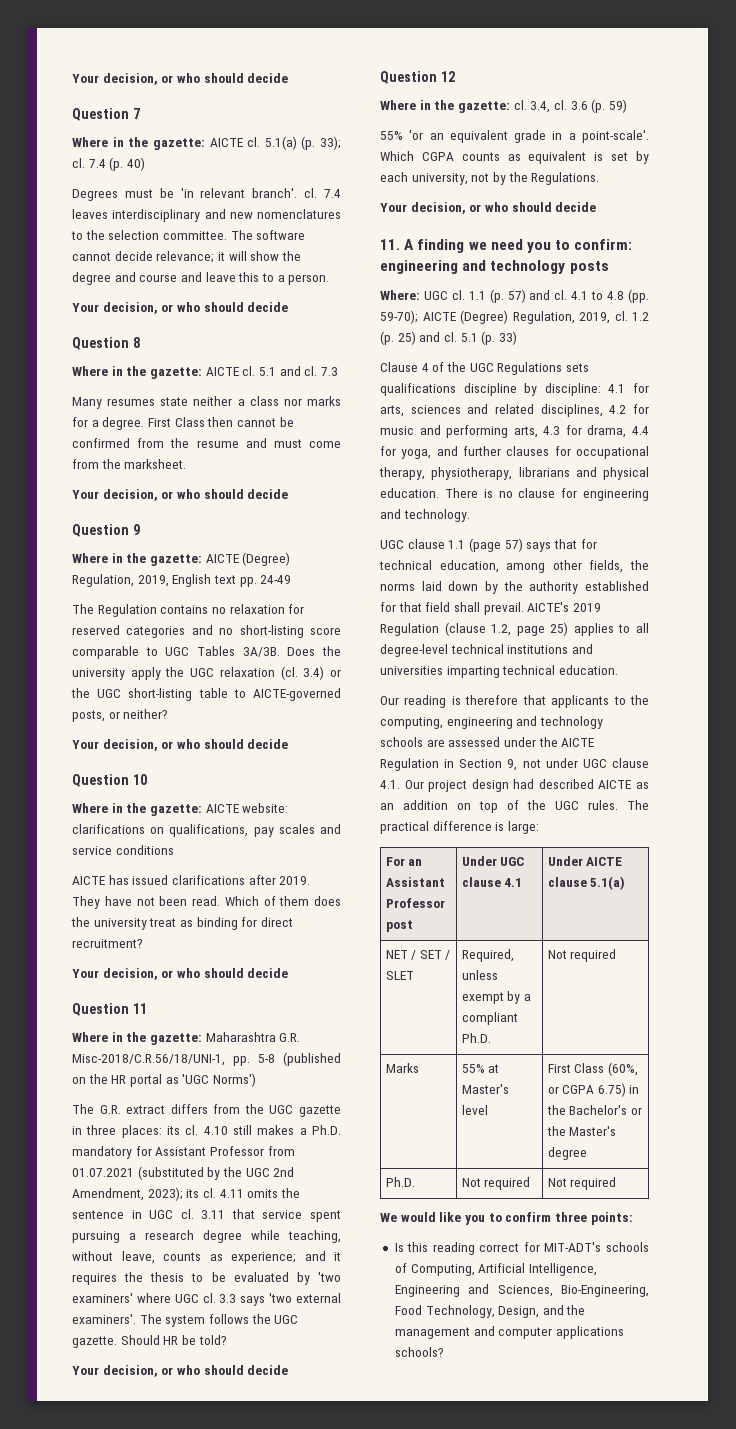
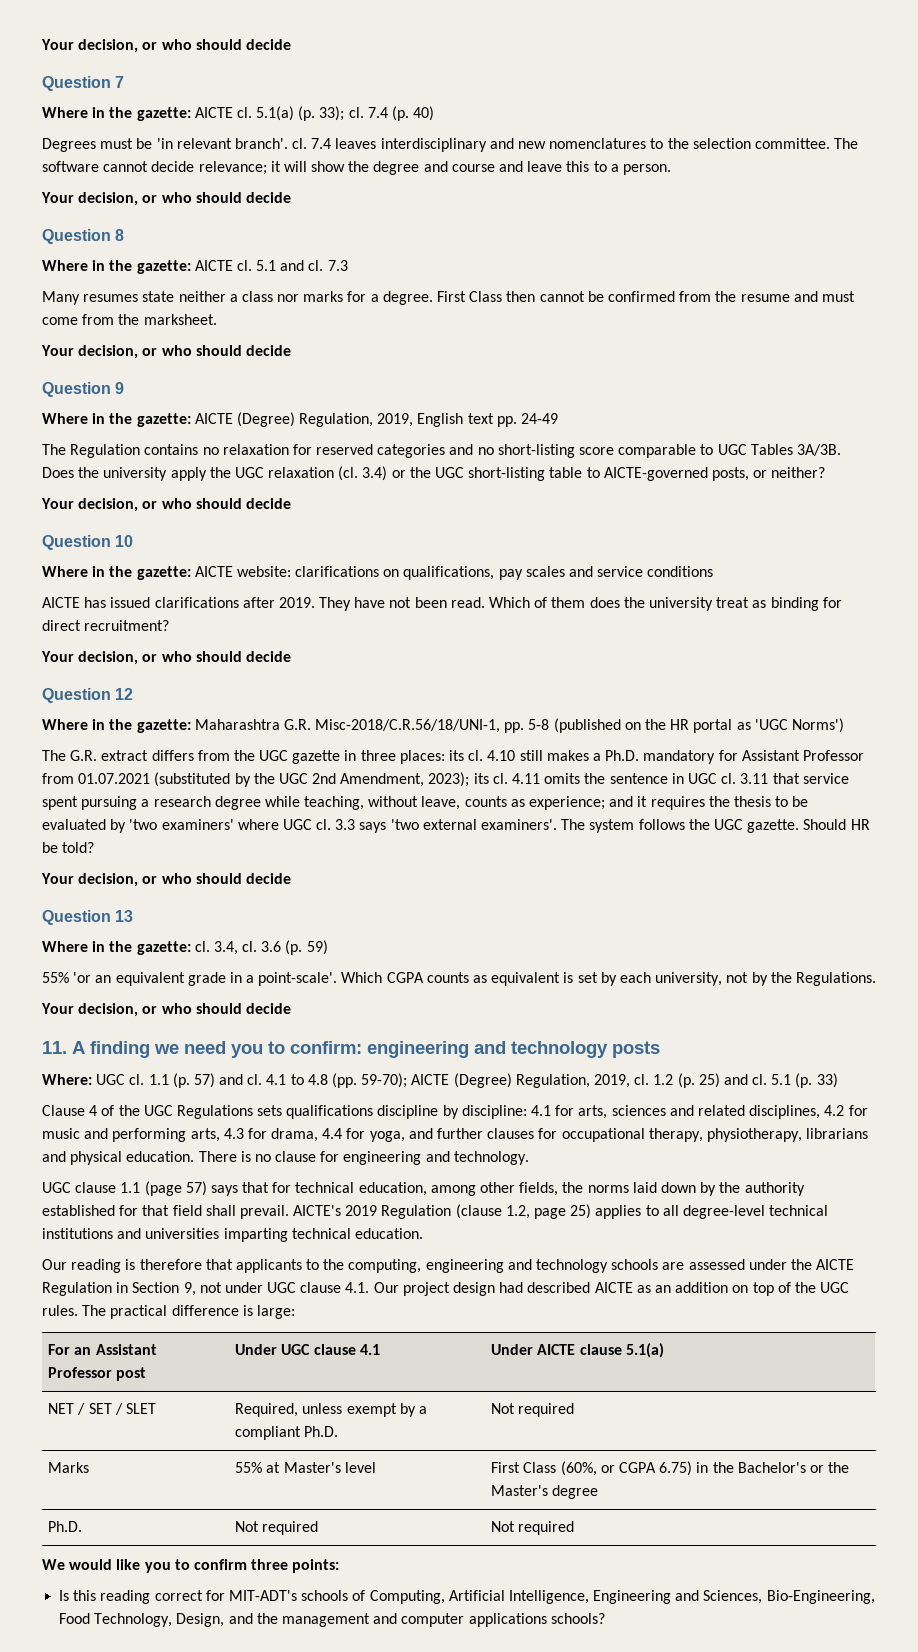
[132,1003,147,1014] 11 -> [115,688,134,700] 12
[440,71,455,82] 12 -> [115,910,134,922] 13

